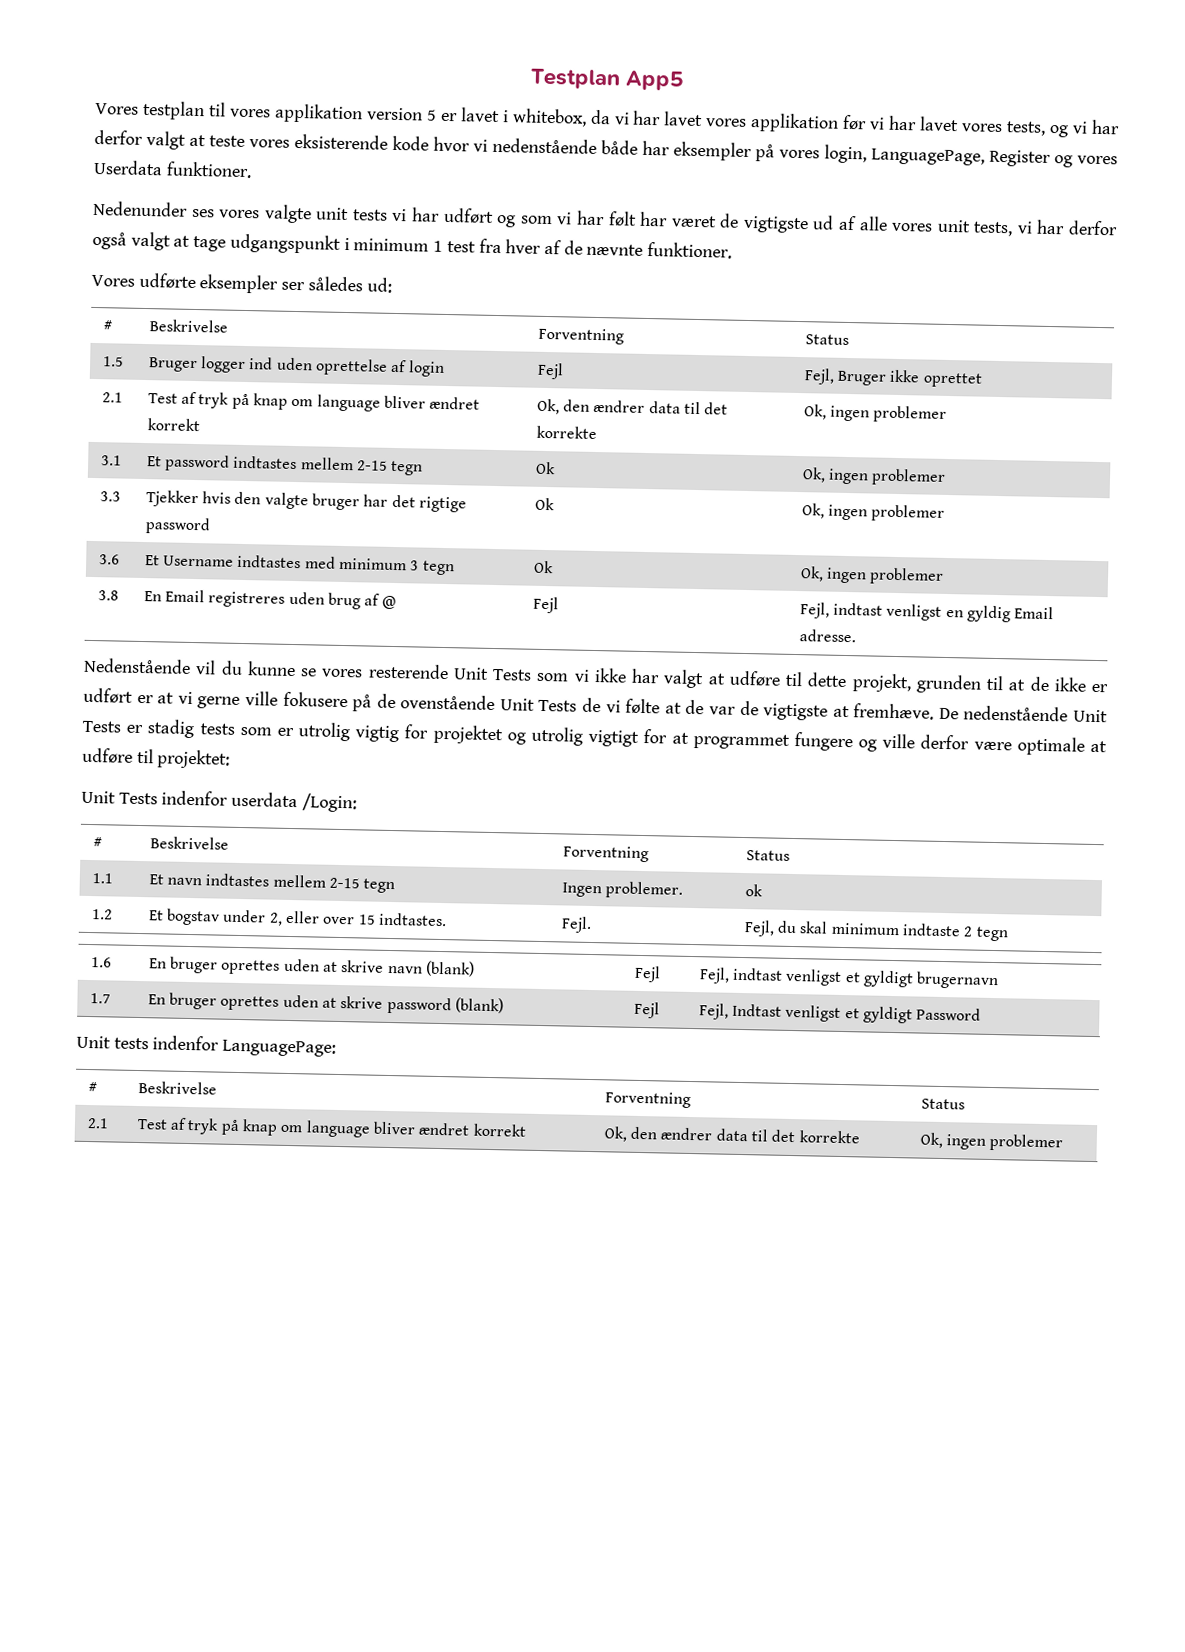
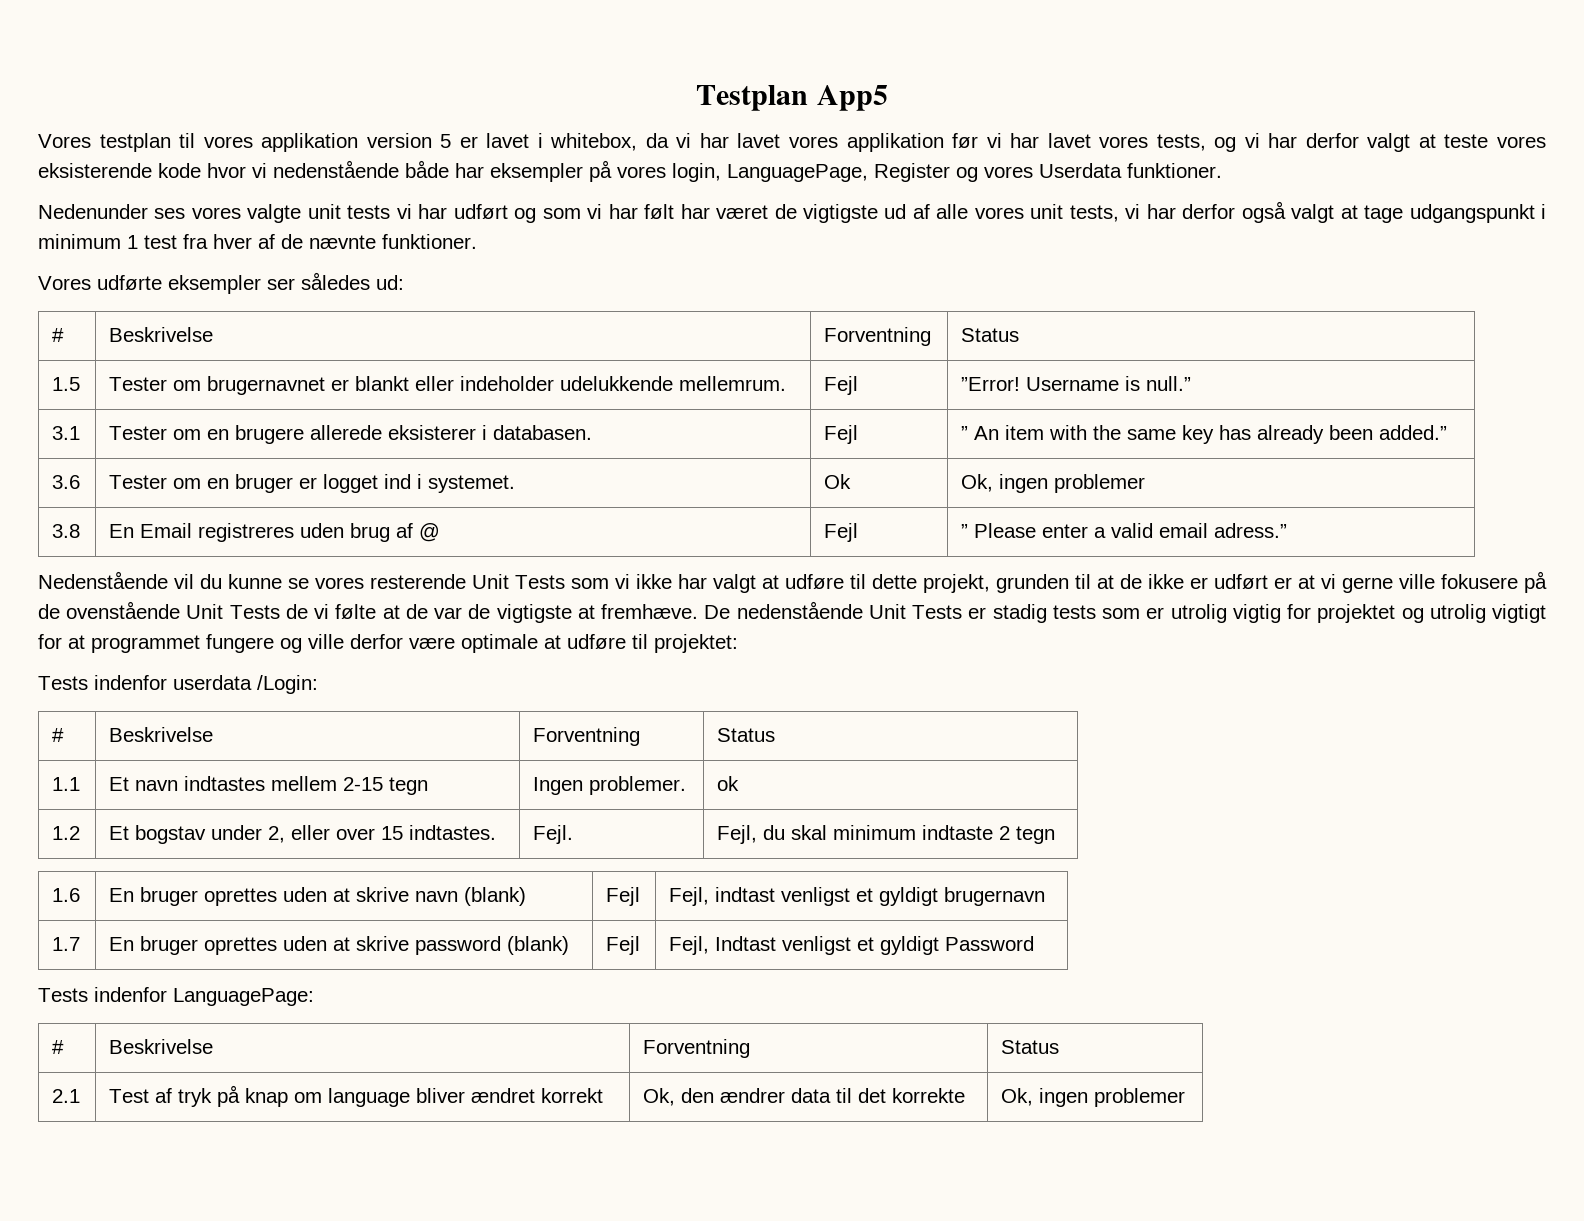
[147,356,445,377] [536,362,564,380] [803,368,983,388] [101,392,123,403] [147,391,481,412] [146,418,201,432] [536,398,729,415] [535,425,597,440] [803,404,948,423] [100,455,122,466] [146,454,424,476] [534,461,556,475] [801,467,947,486] [99,491,121,502] [145,490,468,513] [144,517,211,535] [534,497,555,511] [801,503,946,522] [98,554,120,565] [144,554,455,576] Bruger logger ind uden oprettelse af login | Fejl | Fejl, Bruger ikke oprettet // 2.1 | Test af tryk på knap om language bliver ændret korrekt | Ok, den ændrer data til det korrekte | Ok, ingen problemer // 3.1 | Et password indtastes mellem 2-15 tegn | Ok | Ok, ingen problemer // 3.3 | Tjekker hvis den valgte bruger har det rigtige password | Ok | Ok, ingen problemer // 3.6 | Et Username indtastes med minimum 3 tegn -> [109,376,787,395] [824,376,859,395] [961,376,1192,391] [52,426,81,440] [109,425,593,444] [824,425,859,444] [961,425,1448,444] [52,475,81,489] [109,474,516,493] Tester om brugernavnet er blankt eller indeholder udelukkende mellemrum. | Fejl | ”Error! Username is null.” // 3.1 | Tester om en brugere allerede eksisterer i databasen. | Fejl | ” An item with the same key has already been added.” // 3.6 | Tester om en bruger er logget ind i systemet.
[799,602,1055,623] [798,629,856,643] Fejl, indtast venligst en gyldig Email adresse. -> [961,523,1288,538] ” Please enter a valid email adress.”
[81,790,116,804] Unit -> (738, 643) none
[76,1035,149,1050] Unit tests -> [38,988,88,1002] Tests

